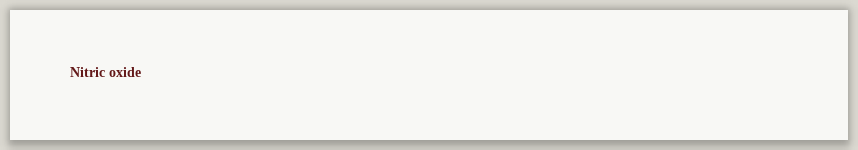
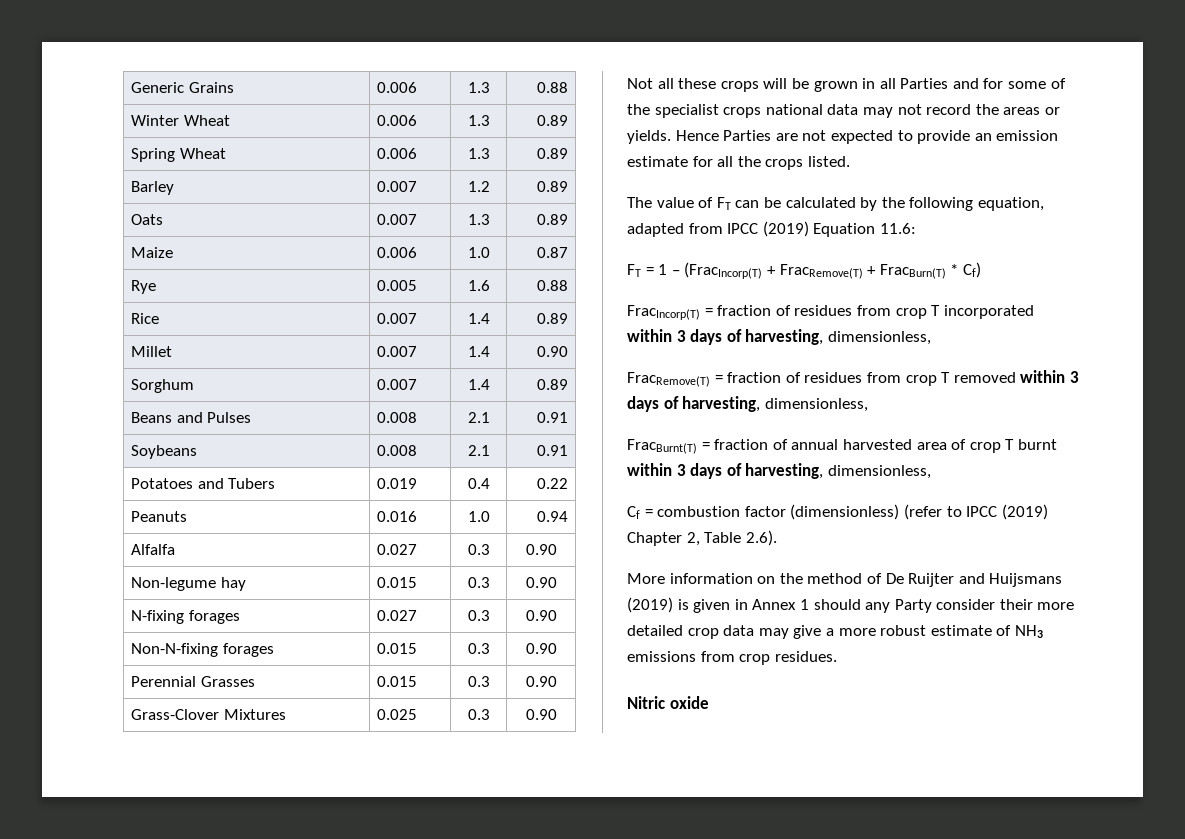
(70, 72) none -> [131,82,234,93] [377,82,418,93] [467,82,490,93] [536,82,568,93] [131,115,230,126] [377,115,418,126] [467,115,490,126] [536,115,568,126] [131,148,226,162] [377,148,418,159] [467,148,490,159] [536,148,568,159] [131,181,175,195] [377,181,418,192] [467,181,490,192] [536,181,568,192] [131,214,164,225] [377,214,418,225] [467,214,490,225] [536,214,568,225] [131,247,174,258] [377,247,418,258] [467,247,490,258] [536,247,568,258] [131,280,157,294] [377,280,418,291] [467,280,490,291] [536,280,568,291] [131,313,160,324] [377,313,418,324] [467,313,490,324] [536,313,568,324] [131,346,173,357] [377,346,418,357] [467,346,490,357] [536,346,568,357] [131,379,195,393] [377,379,418,390] [467,379,490,390] [536,379,568,390] [131,412,252,423] [377,412,418,423] [467,412,490,423] [536,412,568,423] [131,445,198,459] [377,445,418,456] [467,445,490,456] [536,445,568,456] [131,478,276,489] [377,478,418,489] [467,478,490,489] [536,478,568,489] [131,511,188,522] [377,511,418,522] [467,511,490,522] [536,511,568,522] [131,544,176,555] [377,544,418,555] [467,544,490,555] [525,544,557,555] [131,577,246,591] [377,577,418,588] [467,577,490,588] [525,577,557,588] [131,610,240,624] [377,610,418,621] [467,610,490,621] [525,610,557,621] [131,643,274,657] [377,643,418,654] [467,643,490,654] [525,643,557,654] [131,676,255,687] [377,676,418,687] [467,676,490,687] [525,676,557,687] [131,709,286,720] [377,709,418,720] [467,709,490,720] [525,709,557,720] [627,78,1066,92] [627,104,1060,118] [627,130,1059,144] [627,156,850,170] [627,197,1044,211] [627,221,916,237] [627,262,981,279] [627,305,1034,320] [627,329,931,345] [627,370,1079,387] [627,396,868,412] [627,439,1057,454] [627,463,931,479] [627,504,1048,520] [627,530,777,546] [627,573,1063,587] [627,597,1075,613] [627,625,1043,639] [627,651,837,665] Generic Grains | 0.006 | 1.3 | 0.88 // Winter Wheat | 0.006 | 1.3 | 0.89 // Spring Wheat | 0.006 | 1.3 | 0.89 // Barley | 0.007 | 1.2 | 0.89 // Oats | 0.007 | 1.3 | 0.89 // Maize | 0.006 | 1.0 | 0.87 // Rye | 0.005 | 1.6 | 0.88 // Rice | 0.007 | 1.4 | 0.89 // Millet | 0.007 | 1.4 | 0.90 // Sorghum | 0.007 | 1.4 | 0.89 // Beans and Pulses | 0.008 | 2.1 | 0.91 // Soybeans | 0.008 | 2.1 | 0.91 // Potatoes and Tubers | 0.019 | 0.4 | 0.22 // Peanuts | 0.016 | 1.0 | 0.94 // Alfalfa | 0.027 | 0.3 | 0.90 // Non-legume hay | 0.015 | 0.3 | 0.90 // N-fixing forages | 0.027 | 0.3 | 0.90 // Non-N-fixing forages | 0.015 | 0.3 | 0.90 // Perennial Grasses | 0.015 | 0.3 | 0.90 // Grass-Clover Mixtures | 0.025 | 0.3 | 0.90 // Not all these crops will be grown in all Parties and for some of the specialist crops national data may not record the areas or yields. Hence Parties are not expected to provide an emission estimate for all the crops listed. // The value of FT can be calculated by the following equation, adapted from IPCC (2019) Equation 11.6: // FT = 1 – (FracIncorp(T) + FracRemove(T) + FracBurn(T) * Cf) // FracIncorp(T) = fraction of residues from crop T incorporated within 3 days of harvesting, dimensionless, // FracRemove(T) = fraction of residues from crop T removed within 3 days of harvesting, dimensionless, // FracBurnt(T) = fraction of annual harvested area of crop T burnt within 3 days of harvesting, dimensionless, // Cf = combustion factor (dimensionless) (refer to IPCC (2019) Chapter 2, Table 2.6). // More information on the method of De Ruijter and Huijsmans (2019) is given in Annex 1 should any Party consider their more detailed crop data may give a more robust estimate of NH3 emissions from crop residues. //

